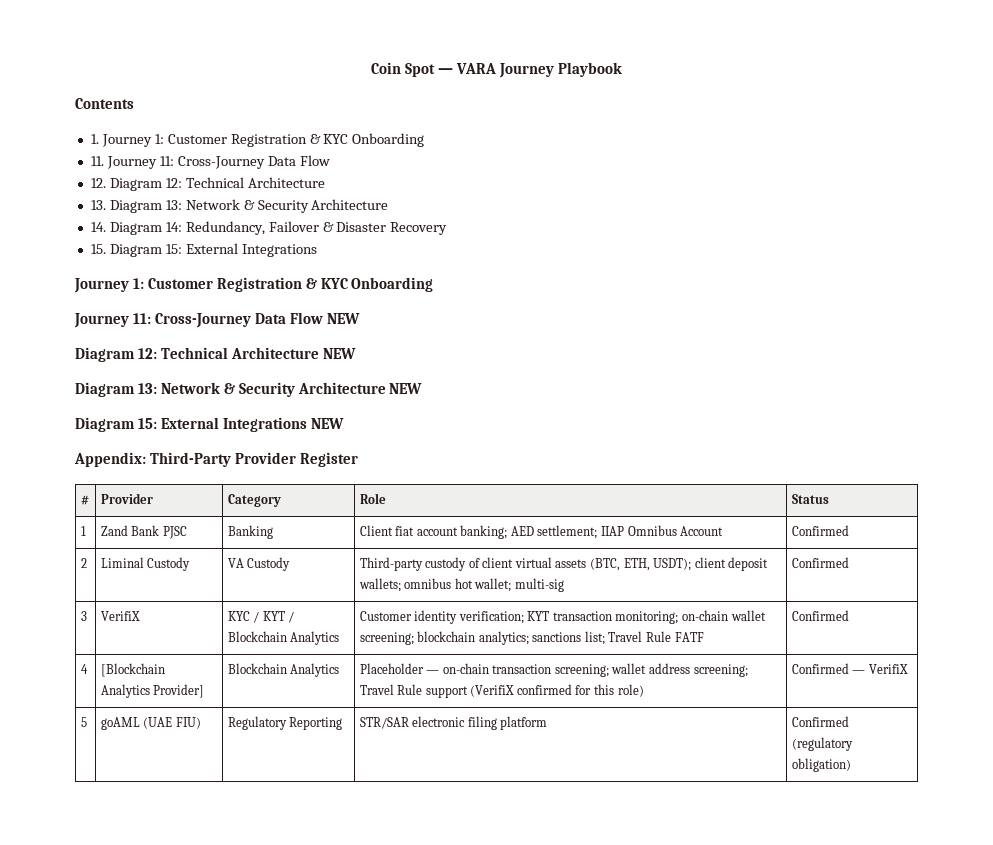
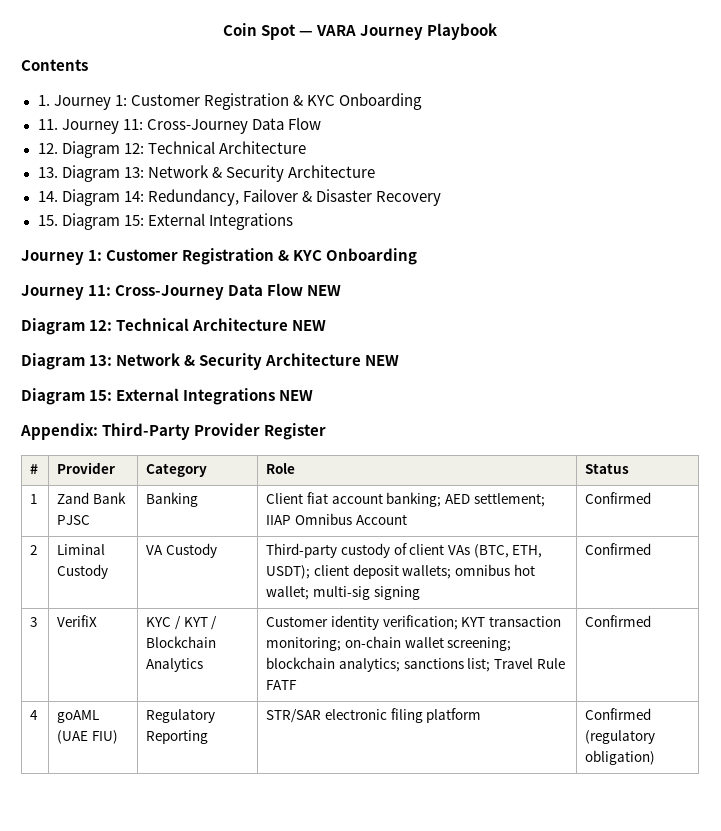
[514,557,587,568] virtual assets -> [448,545,471,555] VAs
(564, 585) none -> [373,586,420,600] signing
[100,663,165,677] [100,684,205,698] [227,663,340,677] [359,663,748,677] [359,684,644,698] [791,663,908,674] [80,717,87,727] | [Blockchain Analytics Provider] | Blockchain Analytics | Placeholder — on-chain transaction screening; wallet address screening; Travel Rule support (VerifiX confirmed for this role) | Confirmed — VerifiX // 5 -> (39, 715) none

